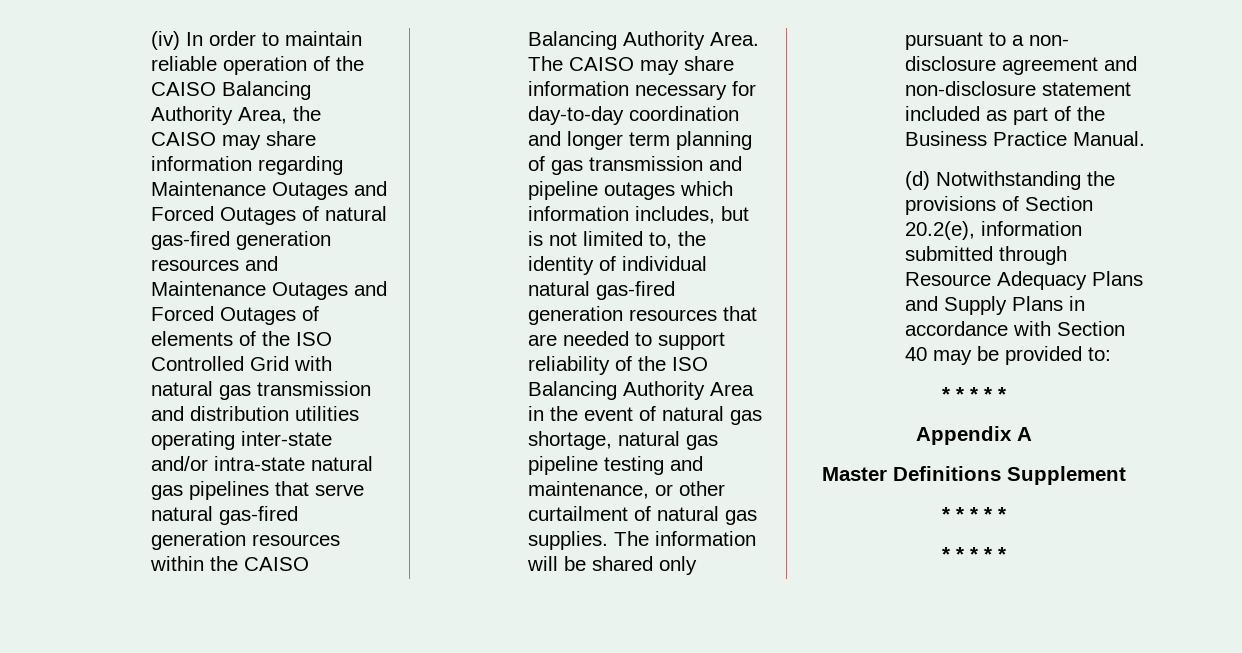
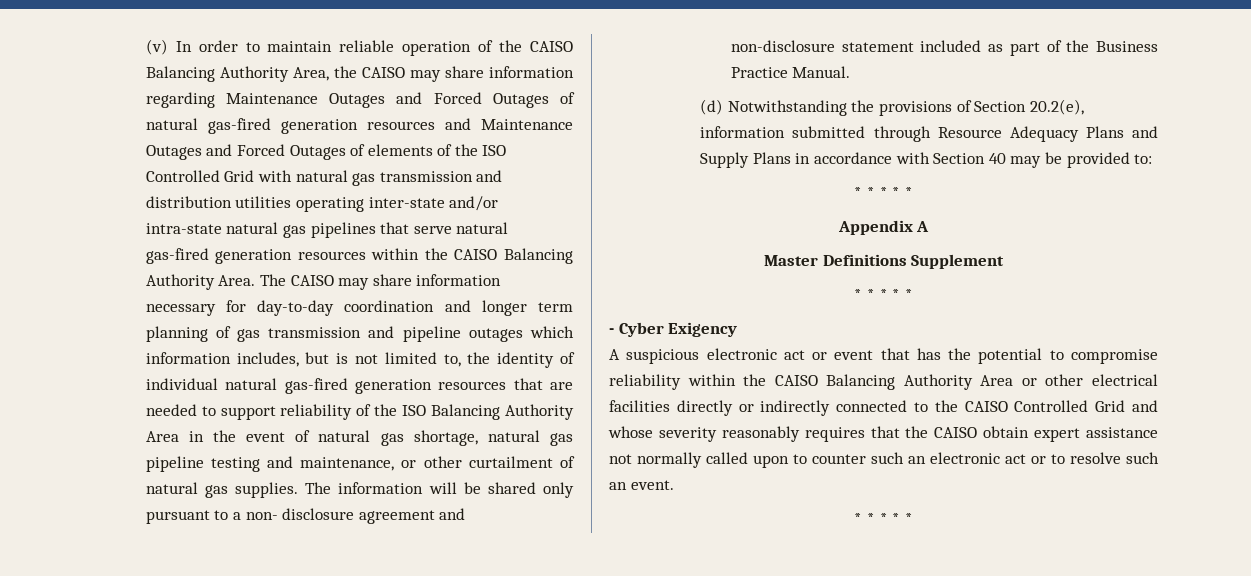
[151,31,181,50] (iv) -> [145,39,168,55] (v)
(1006, 514) none -> [609,322,738,337] [609,348,1158,364] [609,374,1158,390] [609,400,1158,416] [608,426,1158,442] [609,452,1159,468] [609,480,674,490] // - Cyber Exigency // A suspicious electronic act or event that has the potential to compromise reliability within the CAISO Balancing Authority Area or other electrical facilities directly or indirectly connected to the CAISO Controlled Grid and whose severity reasonably requires that the CAISO obtain expert assistance not normally called upon to counter such an electronic act or to resolve such an event.

